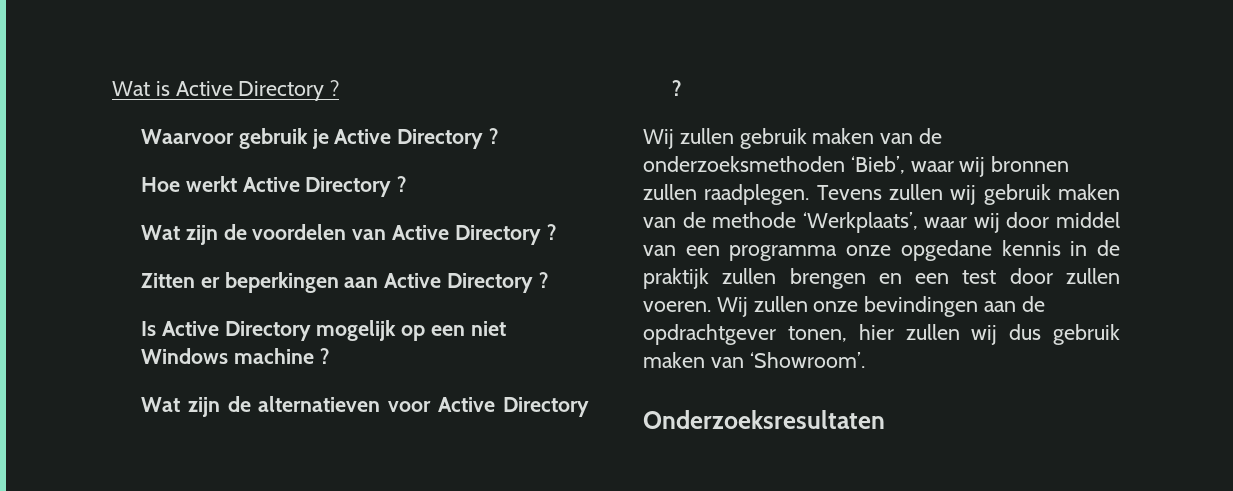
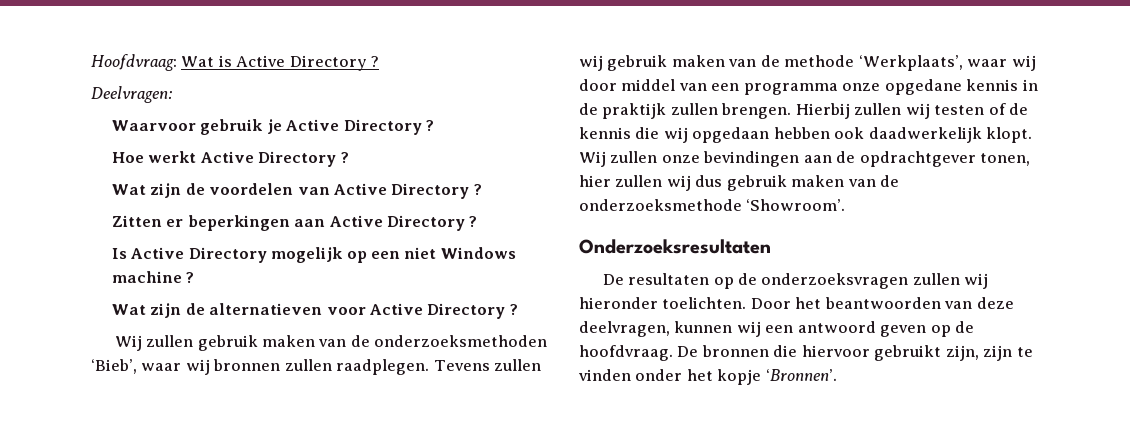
(112, 88) none -> [91,54,177,71] Hoofdvraag:
(340, 88) none -> [91,86,172,103] // Deelvragen:
[789,268,1120,289] [643,301,711,312] brengen en een test door zullen voeren. -> [721,103,1029,119] [579,127,1033,143] brengen. Hierbij zullen wij testen of de kennis die wij opgedaan hebben ook daadwerkelijk klopt.
(744, 362) none -> [880,175,900,187] [579,199,742,211] de onderzoeksmethode
(885, 419) none -> [602,273,989,289] [579,297,1014,309] [579,321,975,337] [579,345,1033,361] [578,369,837,385] // De resultaten op de onderzoeksvragen zullen wij hieronder toelichten. Door het beantwoorden van deze deelvragen, kunnen wij een antwoord geven op de hoofdvraag. De bronnen die hiervoor gebruikt zijn, zijn te vinden onder het kopje ‘Bronnen’.

